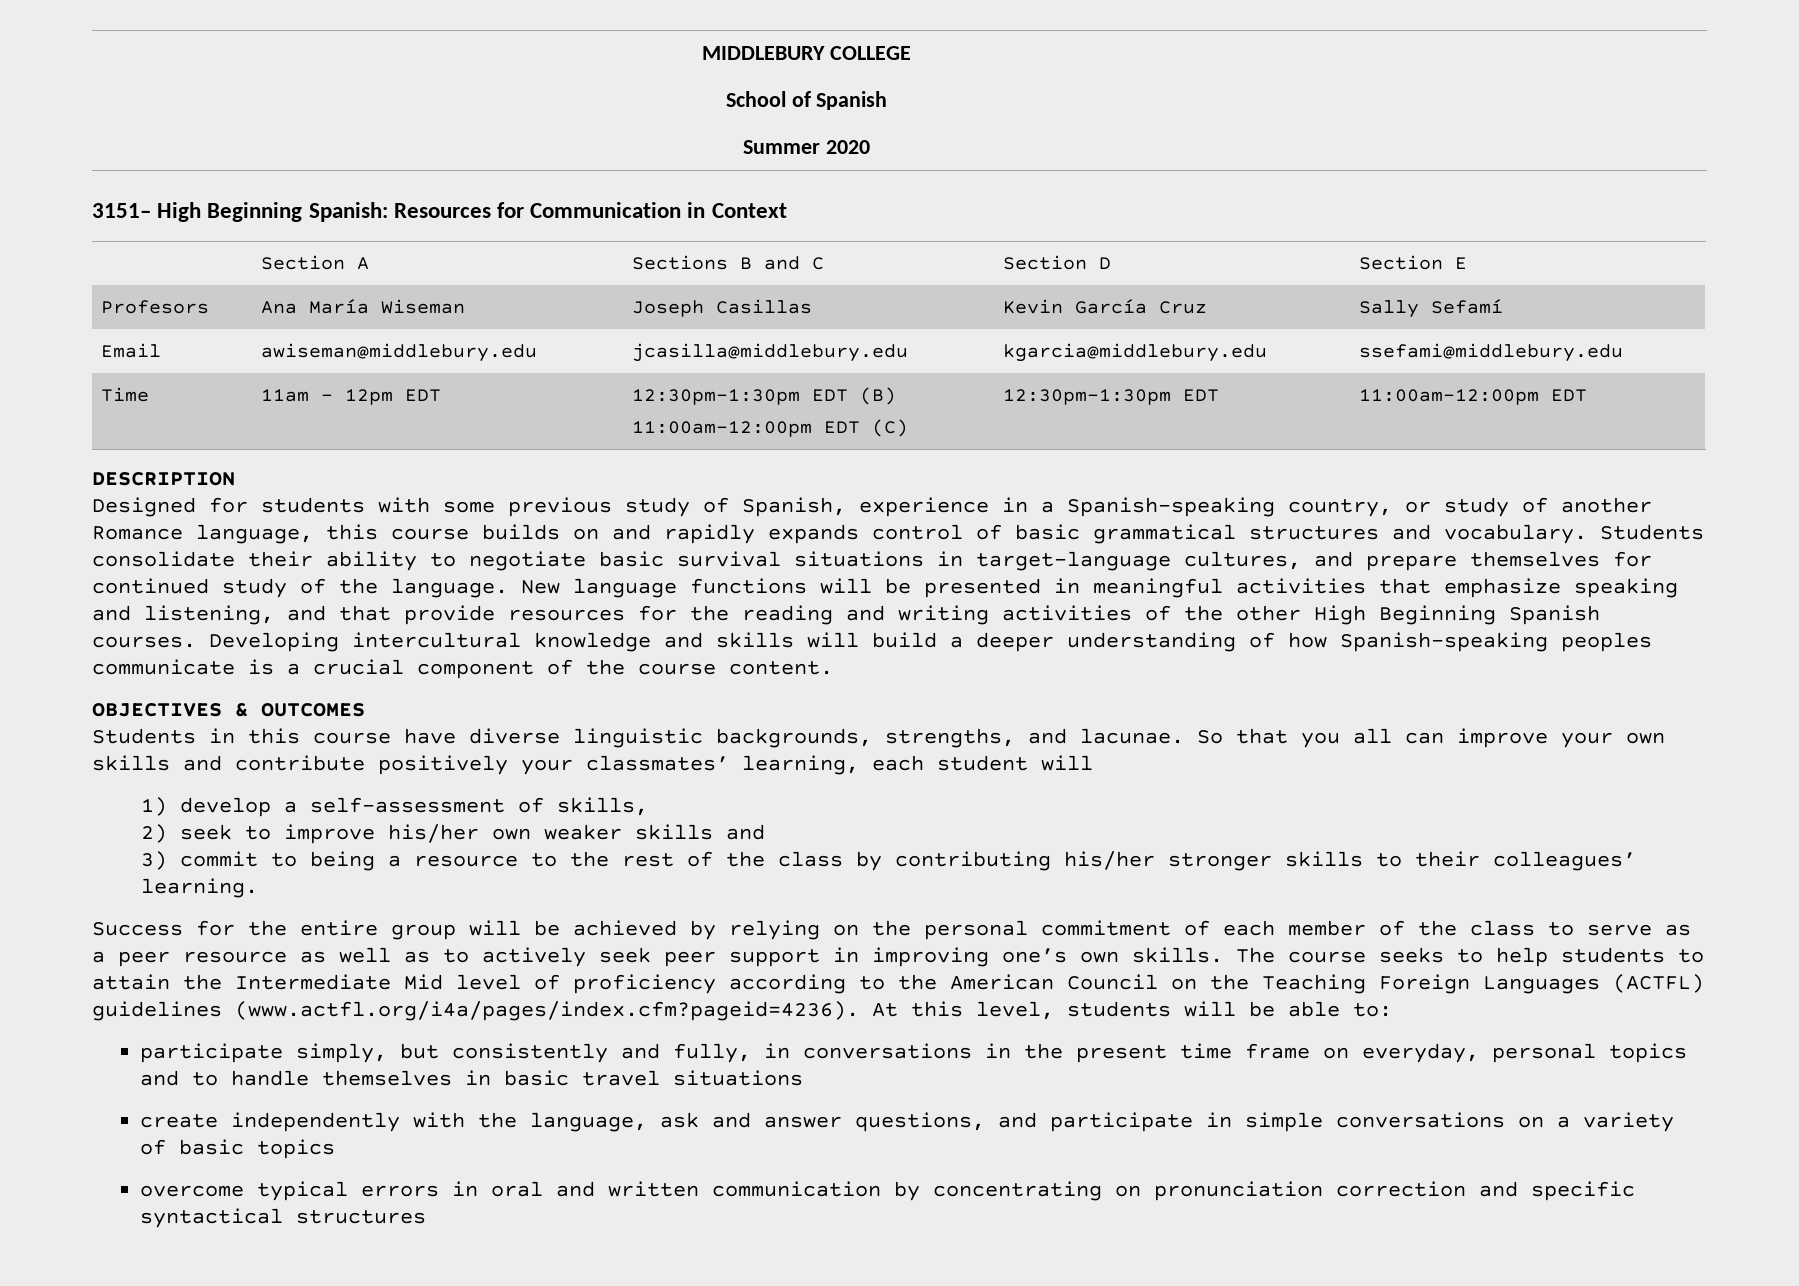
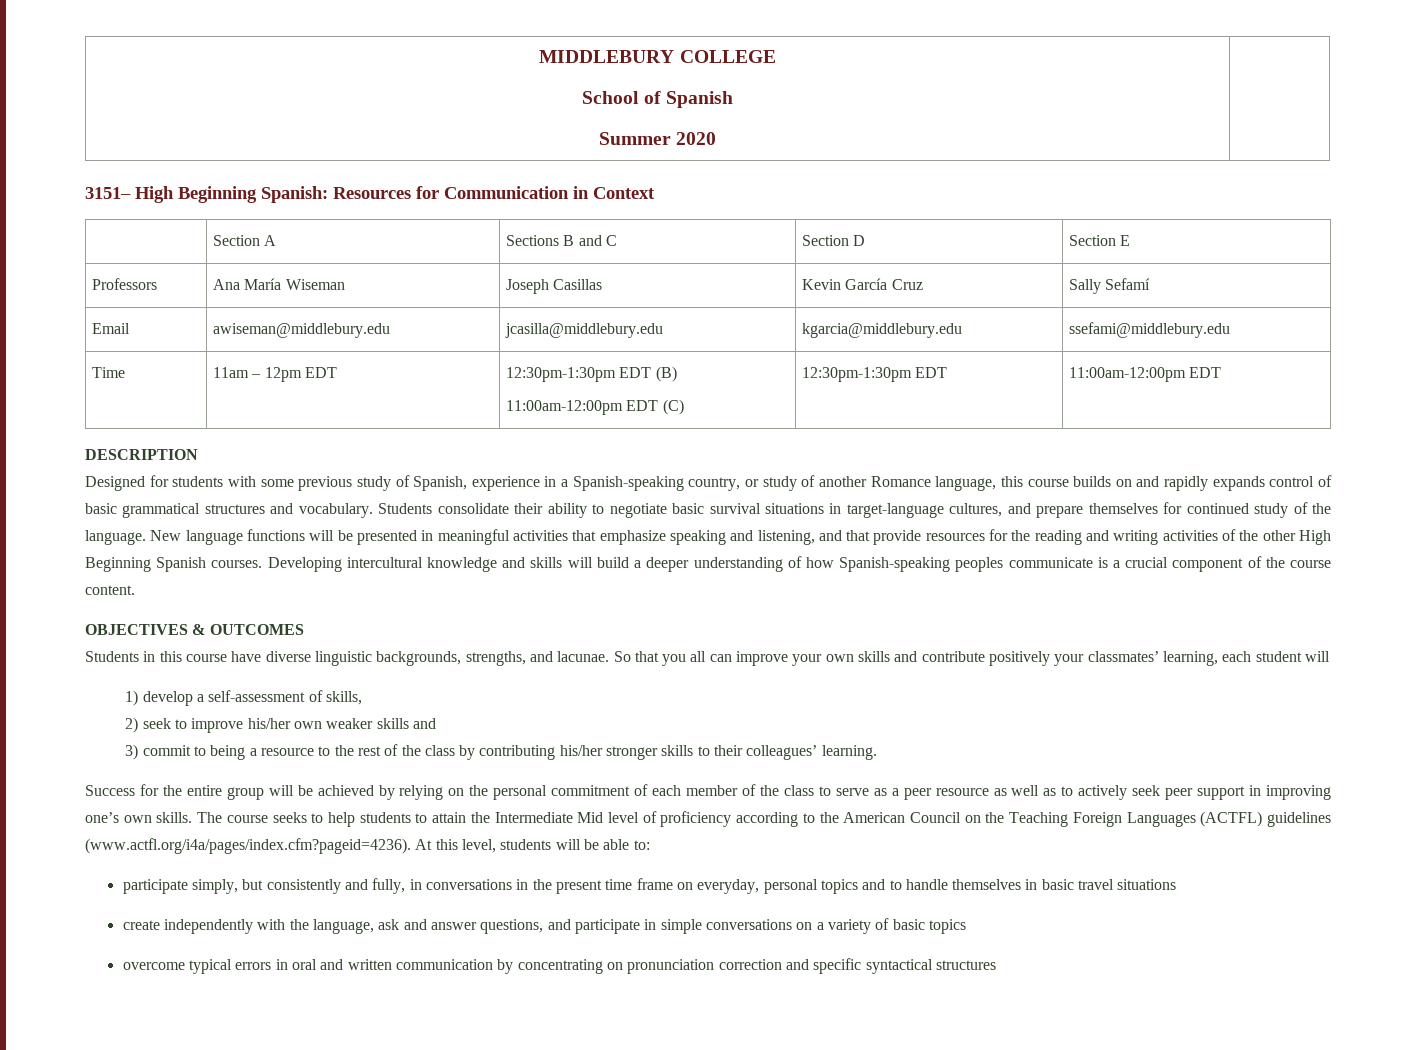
[101,300,210,314] Profesors -> [92,278,158,290] Professors

